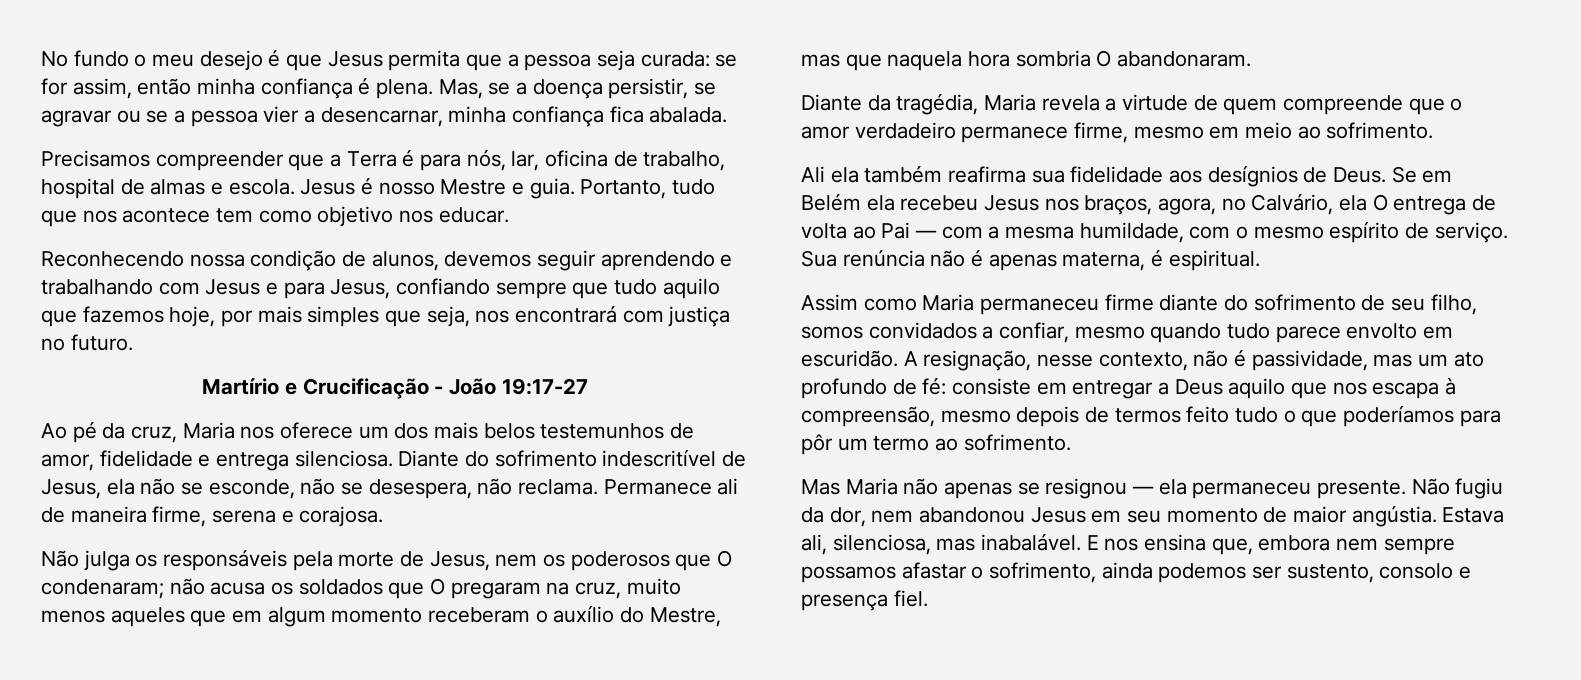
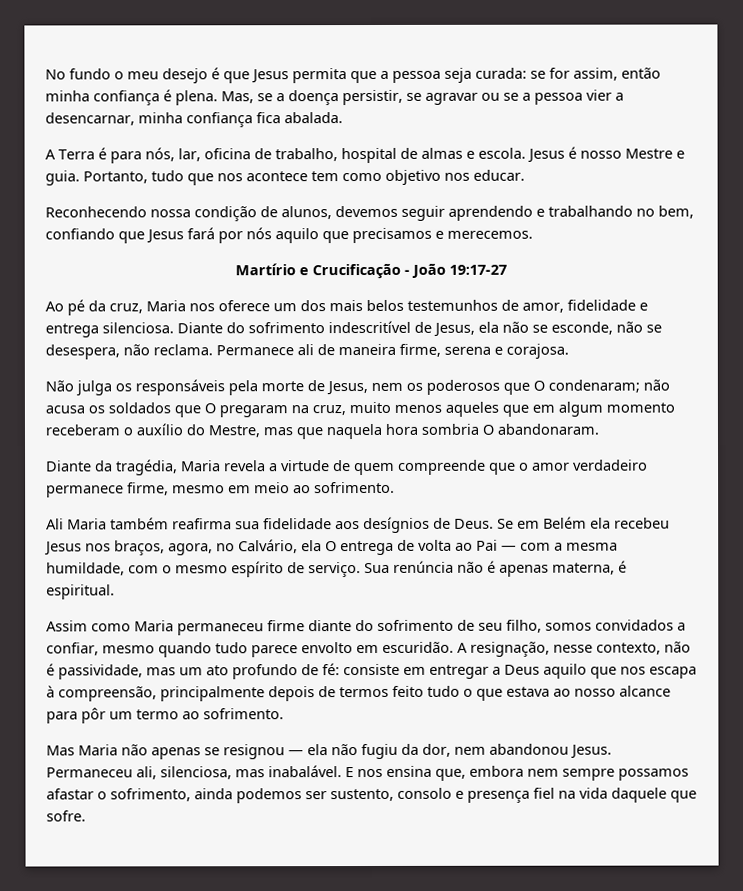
[41,150,342,171] Precisamos compreender que a -> [45,149,56,160] A
[158,278,720,299] [41,305,731,327] [41,334,133,351] com Jesus e para Jesus, confiando sempre que tudo aquilo que fazemos hoje, por mais simples que seja, nos encontrará com justiça no futuro. -> [636,205,694,219] [45,227,533,244] no bem, confiando que Jesus fará por nós aquilo que precisamos e merecemos.
[830,167,859,183] ela -> [67,518,107,530] Maria
[940,410,1011,423] mesmo -> [160,686,265,702] principalmente
[1343,405,1455,427] poderíamos -> [506,685,671,697] estava ao nosso alcance
[1192,478,1450,499] permaneceu presente. Não -> [331,744,358,756] não
[1030,505,1505,527] Jesus em seu momento de maior angústia. Estava -> [570,744,612,759] [46,767,133,778] Jesus. Permaneceu
[893,590,928,607] fiel. -> [533,787,697,803] [46,810,86,822] fiel na vida daquele que sofre.

